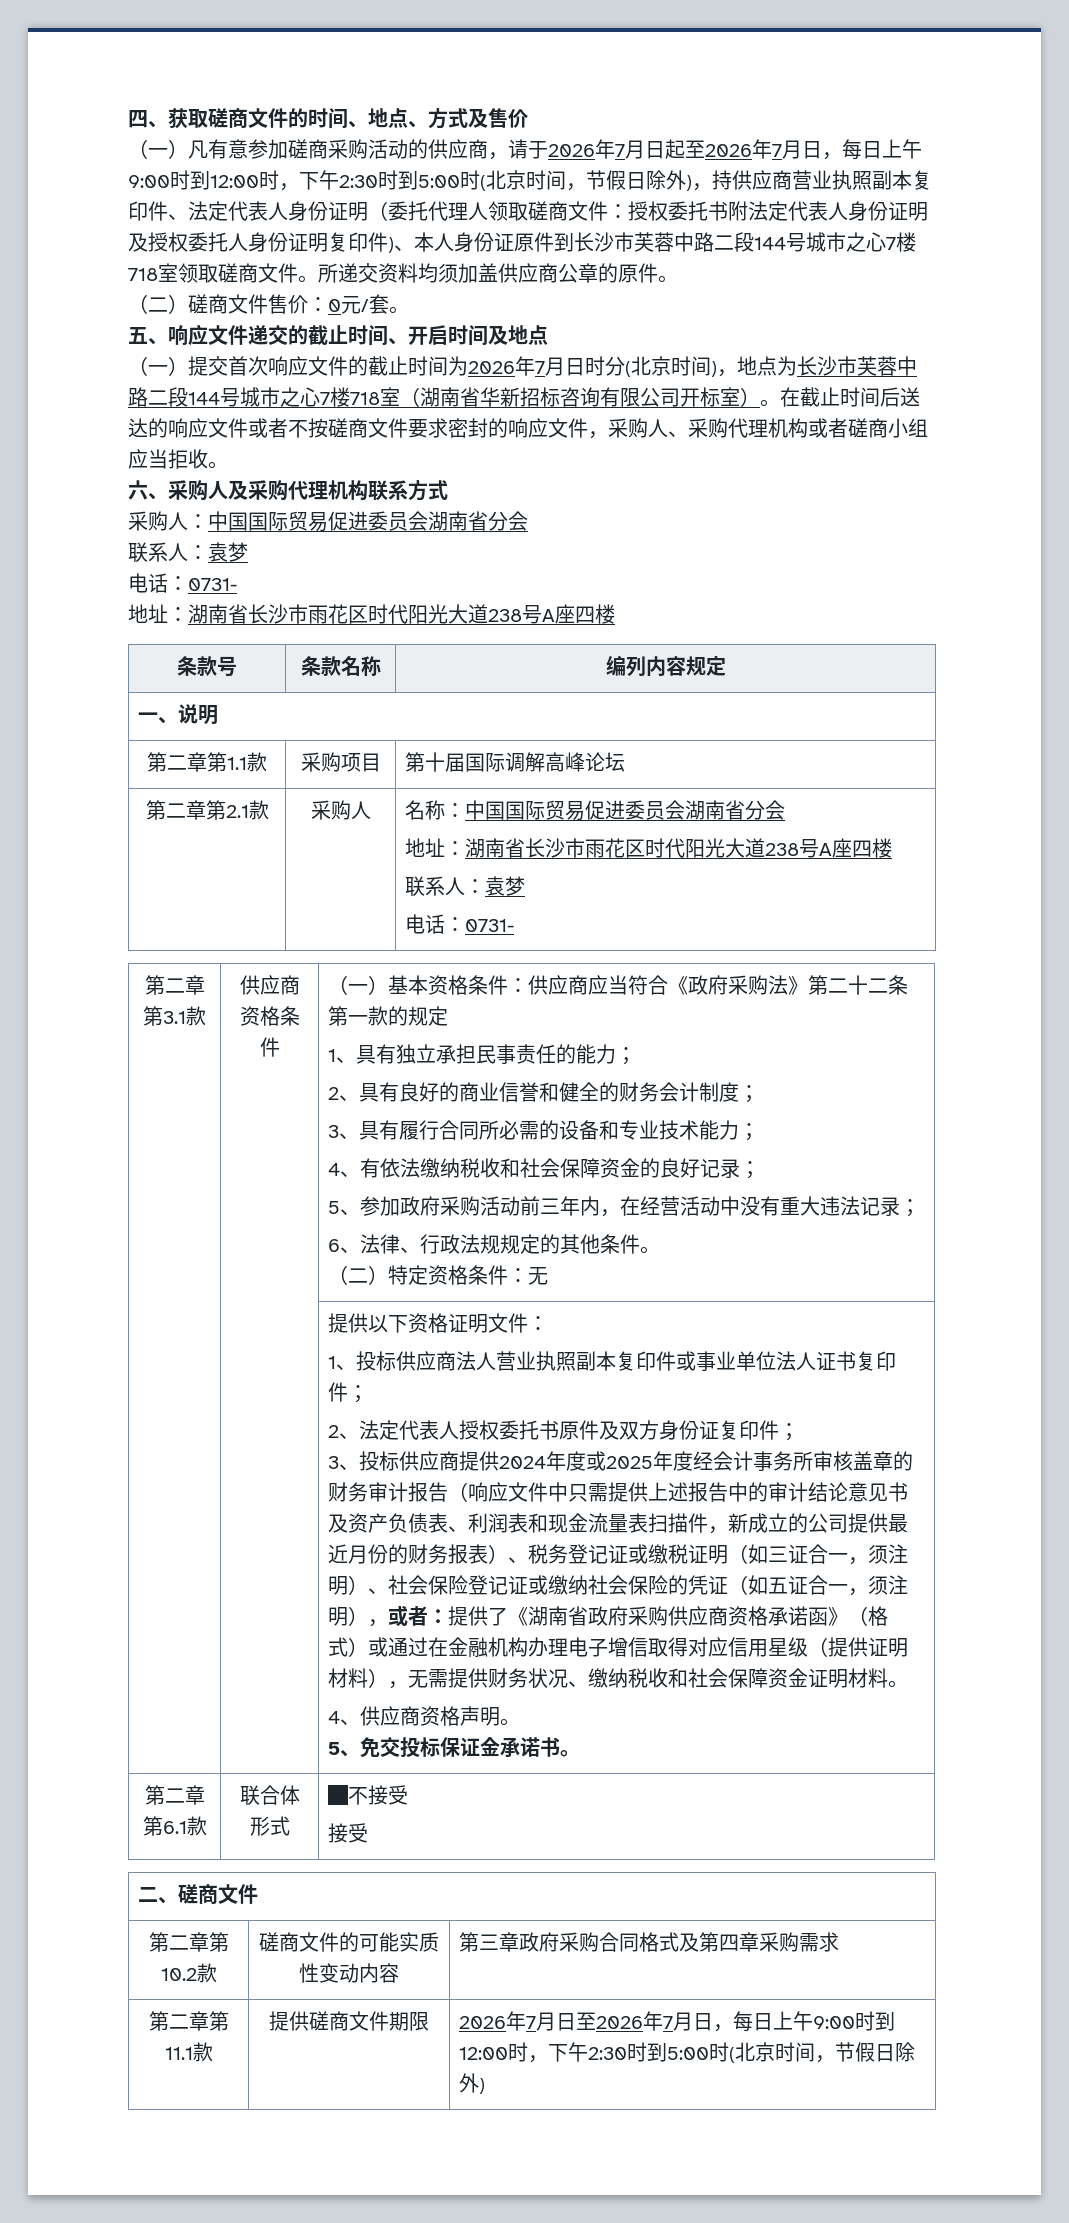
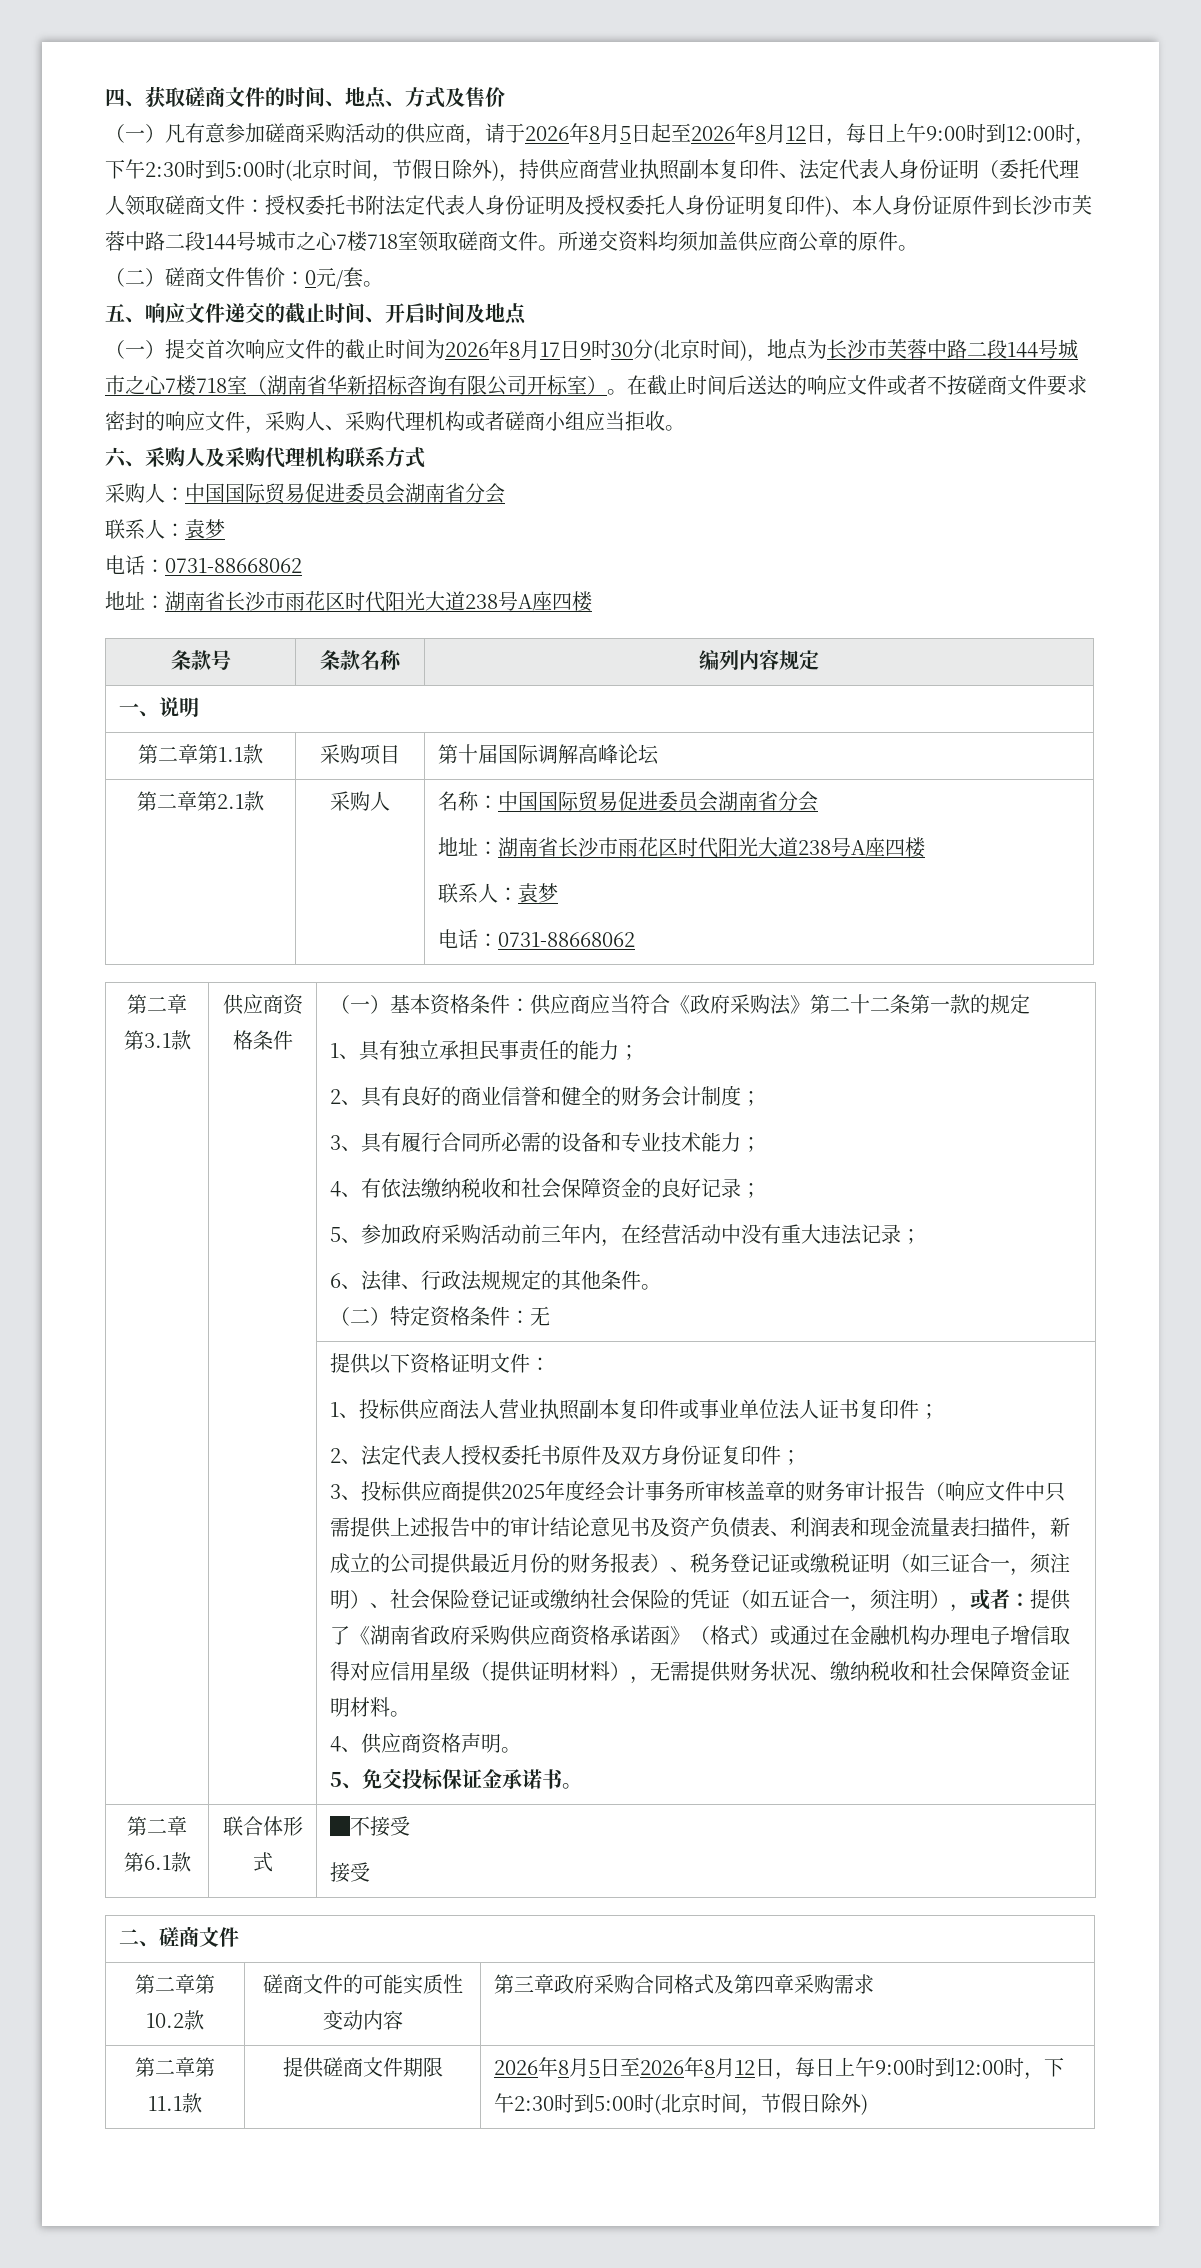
[615,140,645,159] 7月 -> [589,124,631,143] 8月5
[772,140,802,159] 7月 -> [755,124,806,143] 8月12
[535,356,605,376] 7月日时 -> [509,339,633,359] 8月17日9时30
[188,578,237,591] 0731- -> [165,558,302,573] 0731-88668062
[464,919,514,932] 0731- -> [497,932,635,947] 0731-88668062
[498,1451,606,1471] 2024年度或 -> (502, 1491) none
[525,2011,693,2031] 7月日至2026年7月 -> [557,2057,755,2077] 8月5日至2026年8月12

